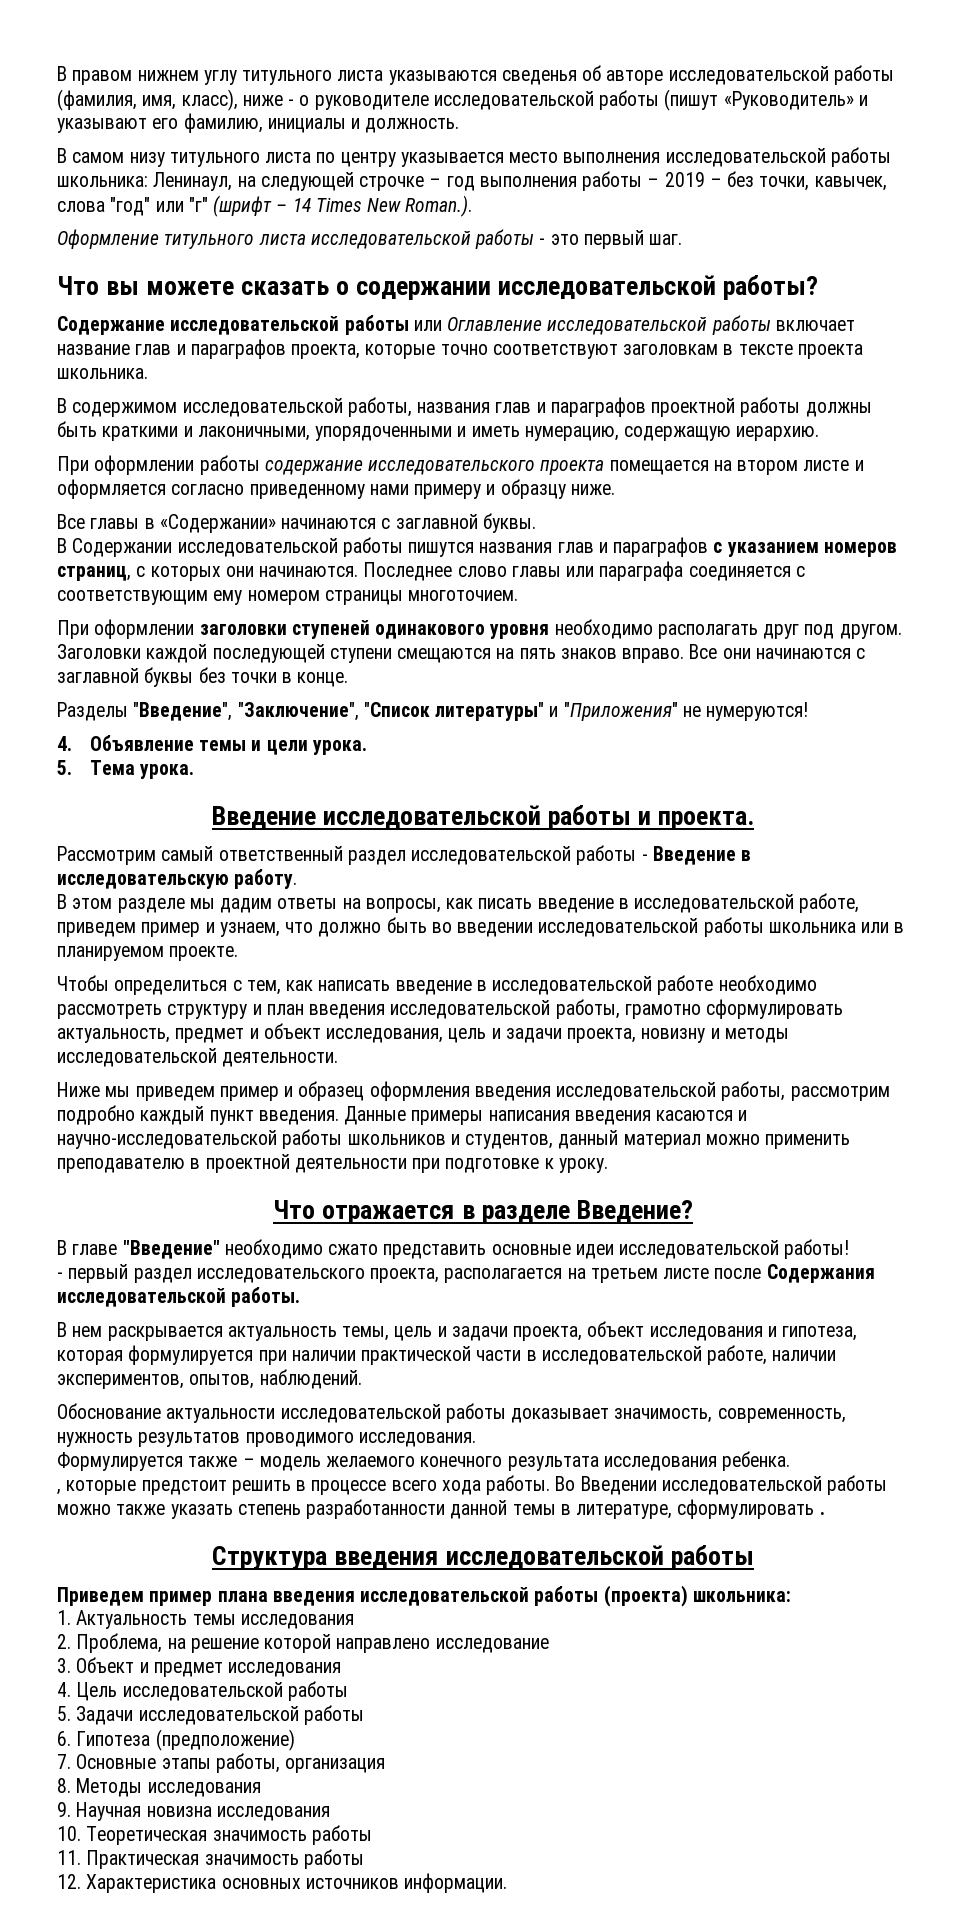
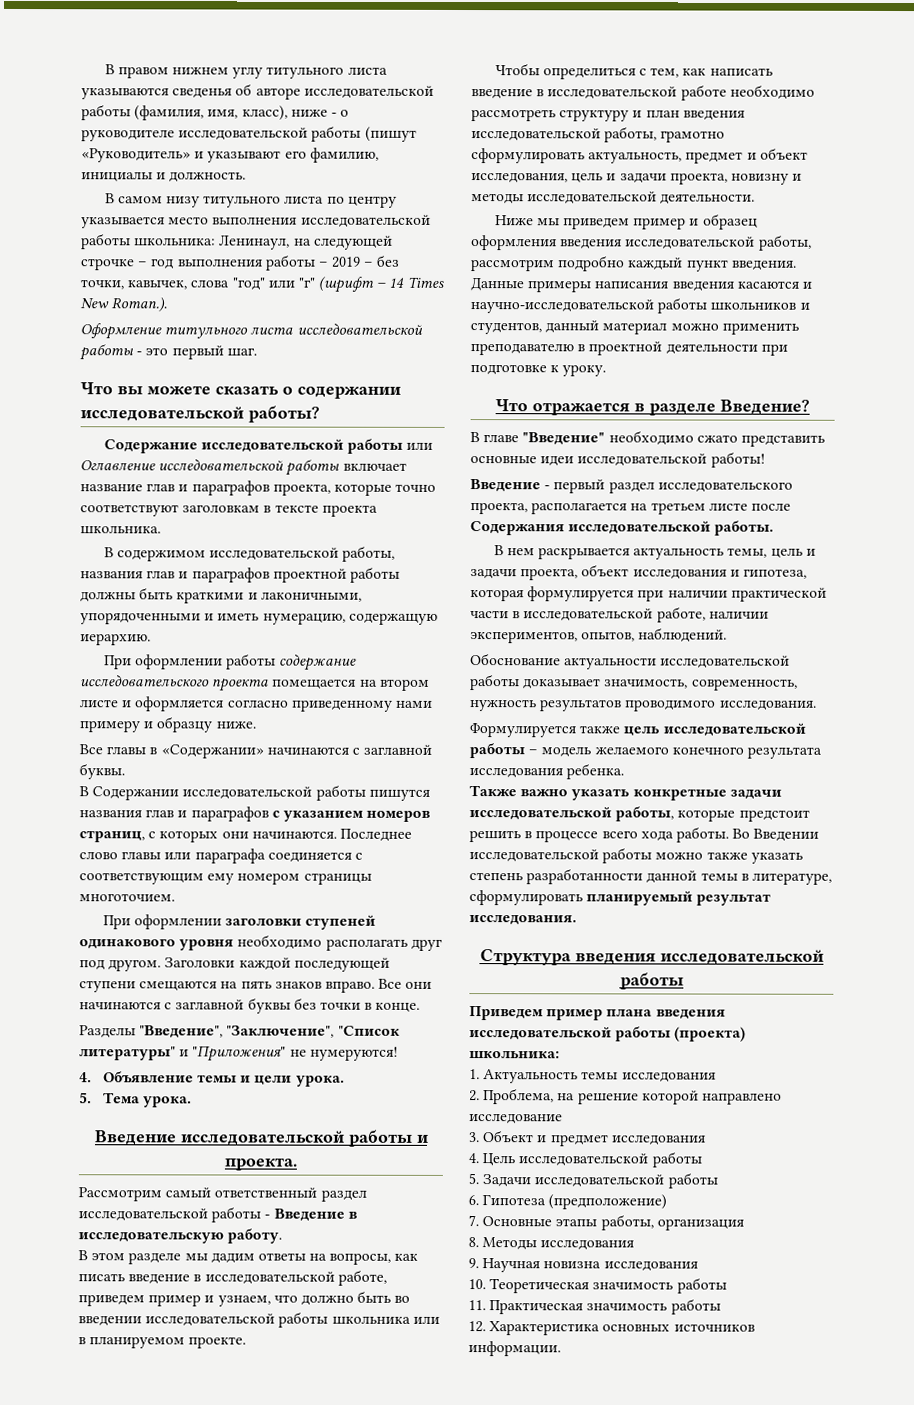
(850, 1249) none -> [470,479,541,493] Введение
(238, 1461) none -> [623,722,806,737] [469,743,525,759] цель исследовательской работы
[57,1489,61,1495] , -> [469,785,782,801] [469,806,675,822] Также важно указать конкретные задачи исследовательской работы,
[819,1512,825,1515] . -> [586,890,772,906] [469,915,577,926] планируемый результат исследования.

